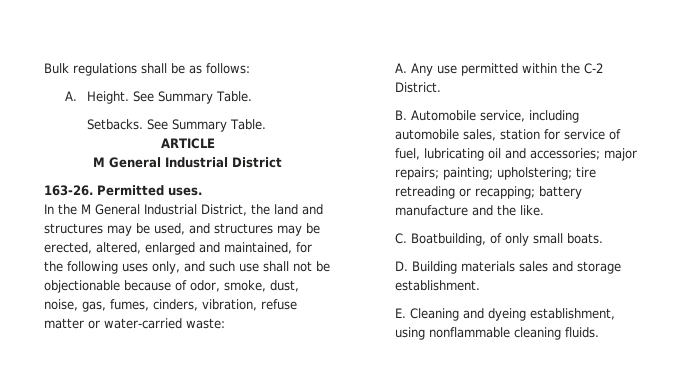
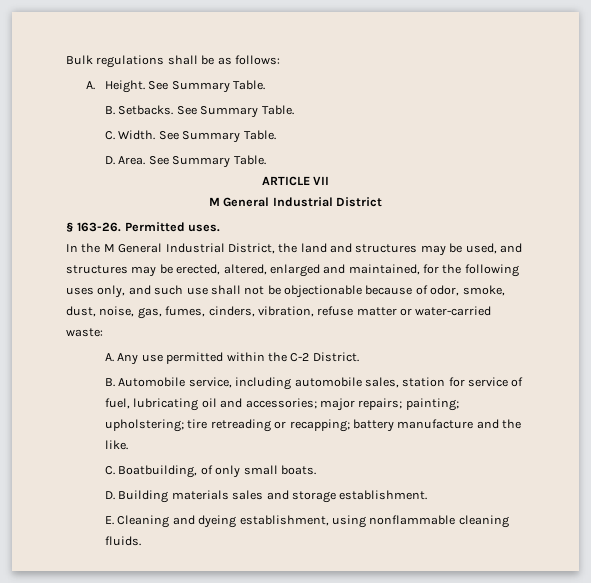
(252, 96) none -> [105,106,116,115] B.
(266, 124) none -> [105,130,276,143] [105,155,266,168] // C. Width. See Summary Table. // D. Area. See Summary Table.
(215, 143) none -> [313,176,330,185] VII
(282, 162) none -> [66,222,74,232] §

